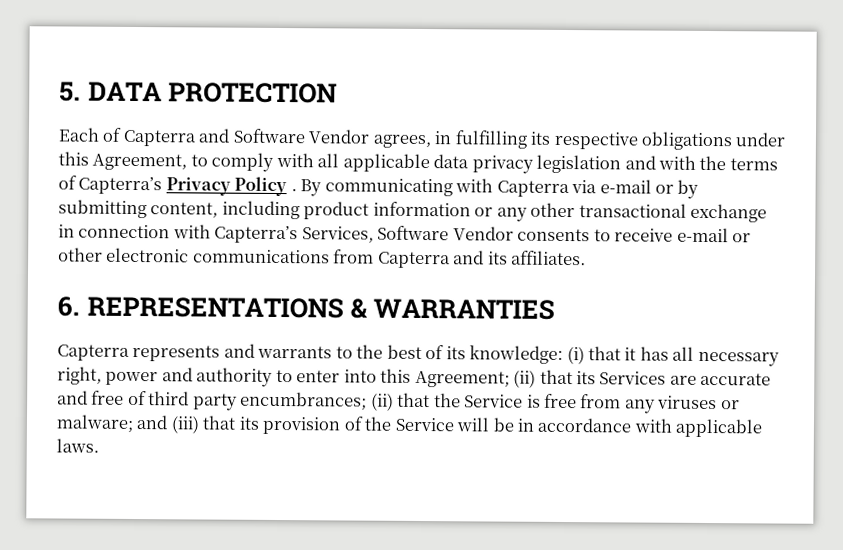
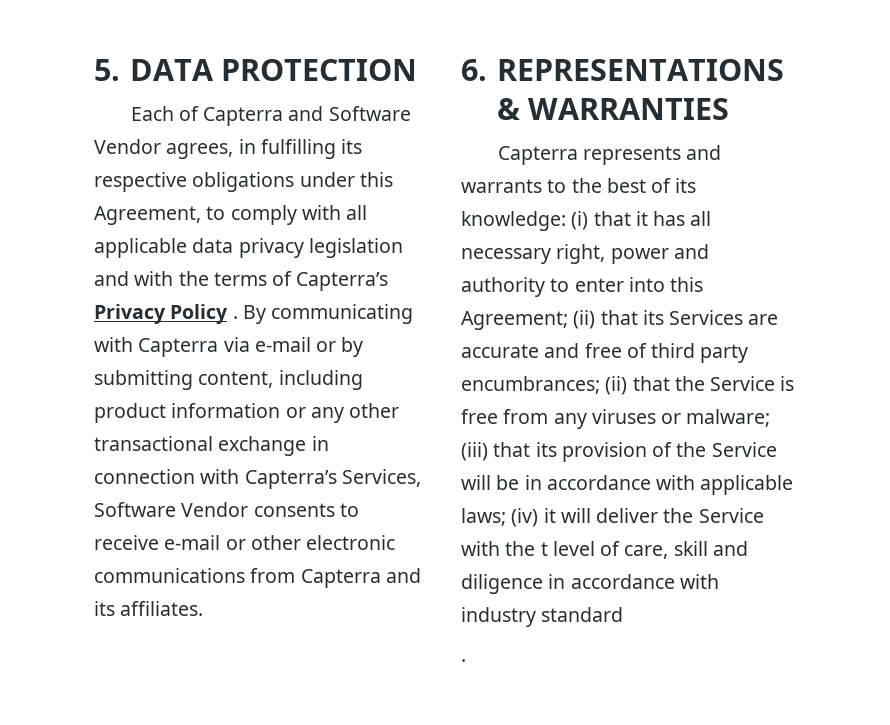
[136,415,169,430] and -> (771, 418) none
[56,438,99,453] laws. -> [461,508,764,527] [461,541,748,559] [461,574,719,594] [461,607,624,627] [461,659,466,662] laws; (iv) it will deliver the Service with the t level of care, skill and diligence in accordance with industry standard // .

